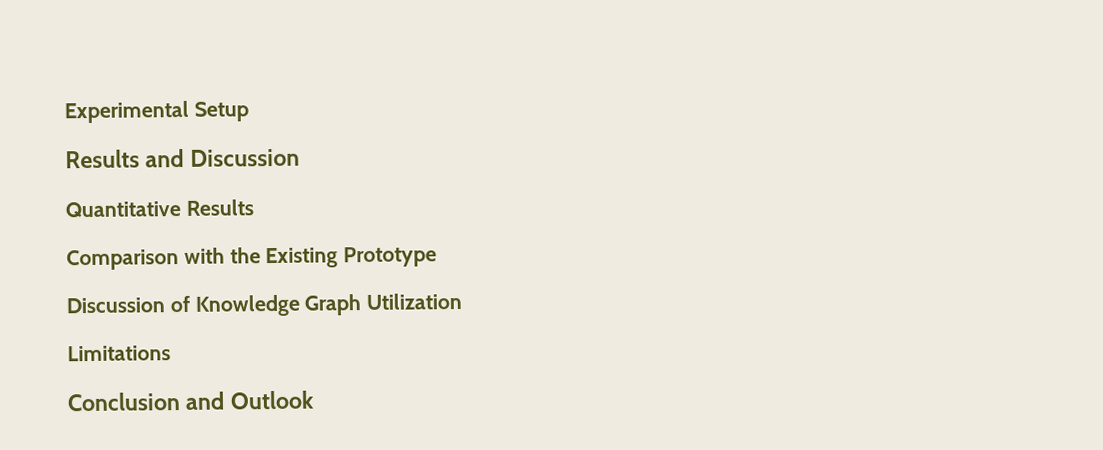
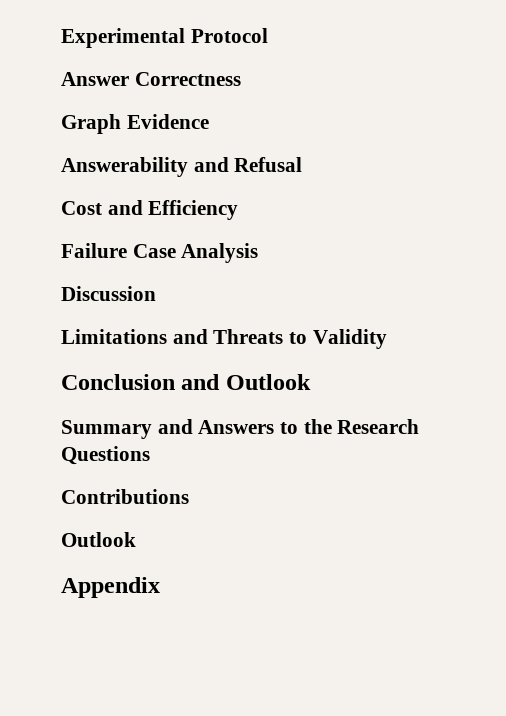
[193,101,249,122] [65,148,300,169] [65,199,254,218] [66,246,438,271] [66,292,463,317] [67,345,171,362] [67,390,314,412] Setup // Results and Discussion // Quantitative Results // Comparison with the Existing Prototype // Discussion of Knowledge Graph Utilization // Limitations // Conclusion and Outlook -> [190,28,268,43] [61,72,241,86] [61,114,209,134] [61,157,303,177] [61,200,239,220] [61,243,259,263] [61,286,156,301] [61,329,387,349] [61,374,311,390] [61,419,420,439] [61,446,150,465] [61,489,189,504] [61,532,136,547] [61,577,160,598] Protocol // Answer Correctness // Graph Evidence // Answerability and Refusal // Cost and Efficiency // Failure Case Analysis // Discussion // Limitations and Threats to Validity // Conclusion and Outlook // Summary and Answers to the Research Questions // Contributions // Outlook // Appendix

